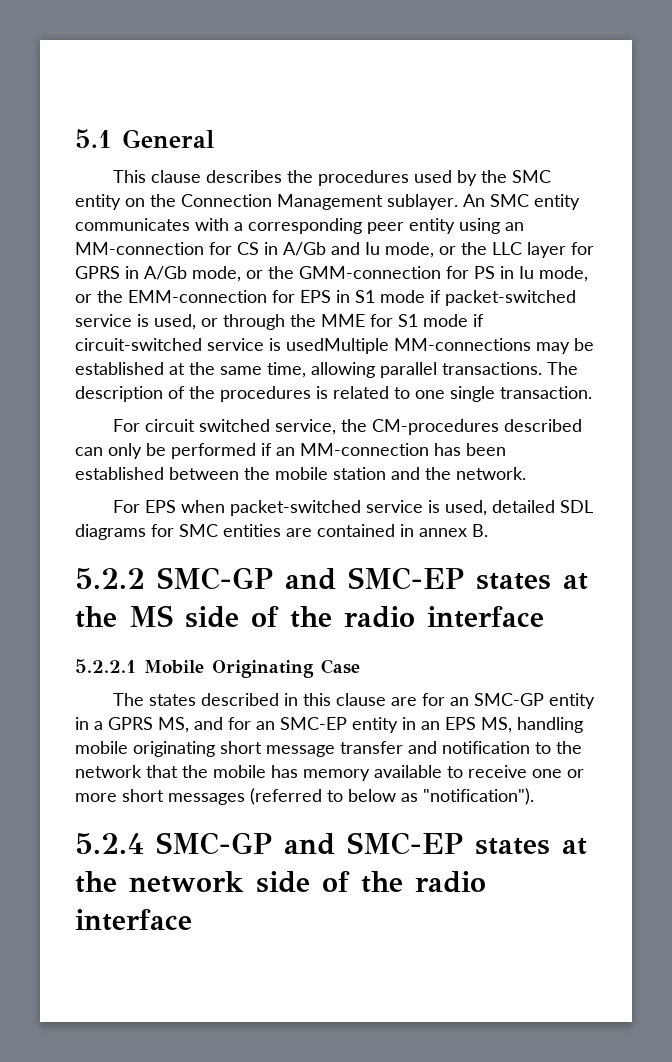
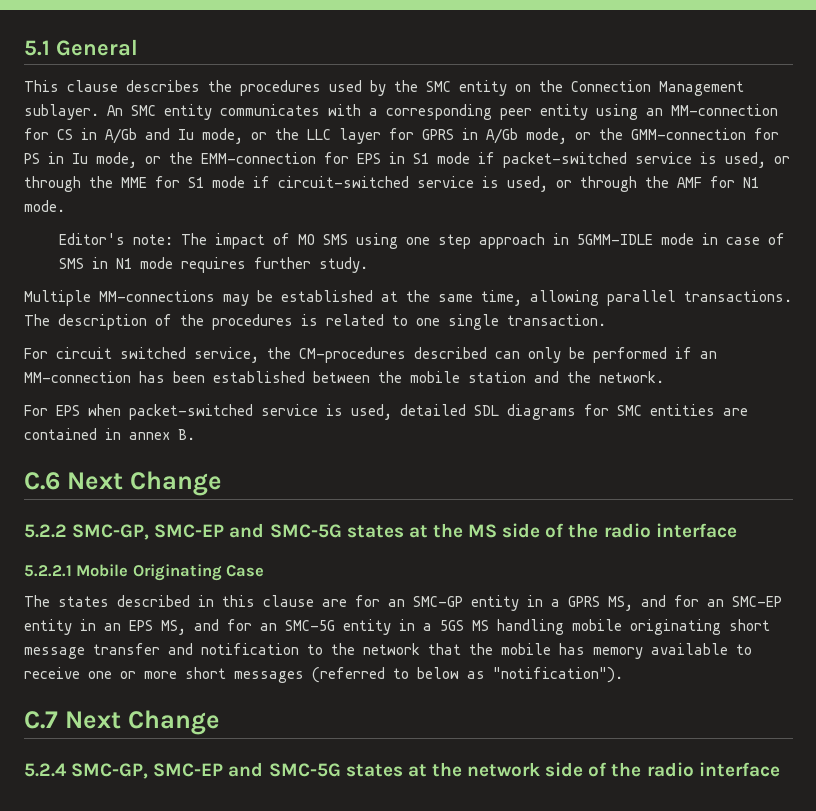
[286,338,389,354] usedMultiple -> [507,176,759,192] [24,200,65,212] [58,233,785,249] [58,257,368,273] [24,290,91,306] used, or through the AMF for N1 mode. // Editor's note: The impact of MO SMS using one step approach in 5GMM-IDLE mode in case of SMS in N1 mode requires further study. // Multiple
[75,567,464,590] 5.2.2 SMC-GP and SMC-EP -> [24,471,222,496] [24,523,342,540] C.6 Next Change // 5.2.2 SMC-GP, SMC-EP and SMC-5G
(512, 725) none -> [194,619,489,635] and for an SMC-5G entity in a 5GS MS
[75,832,463,855] 5.2.4 SMC-GP and SMC-EP -> [24,710,220,735] [24,762,341,779] C.7 Next Change // 5.2.4 SMC-GP, SMC-EP and SMC-5G

